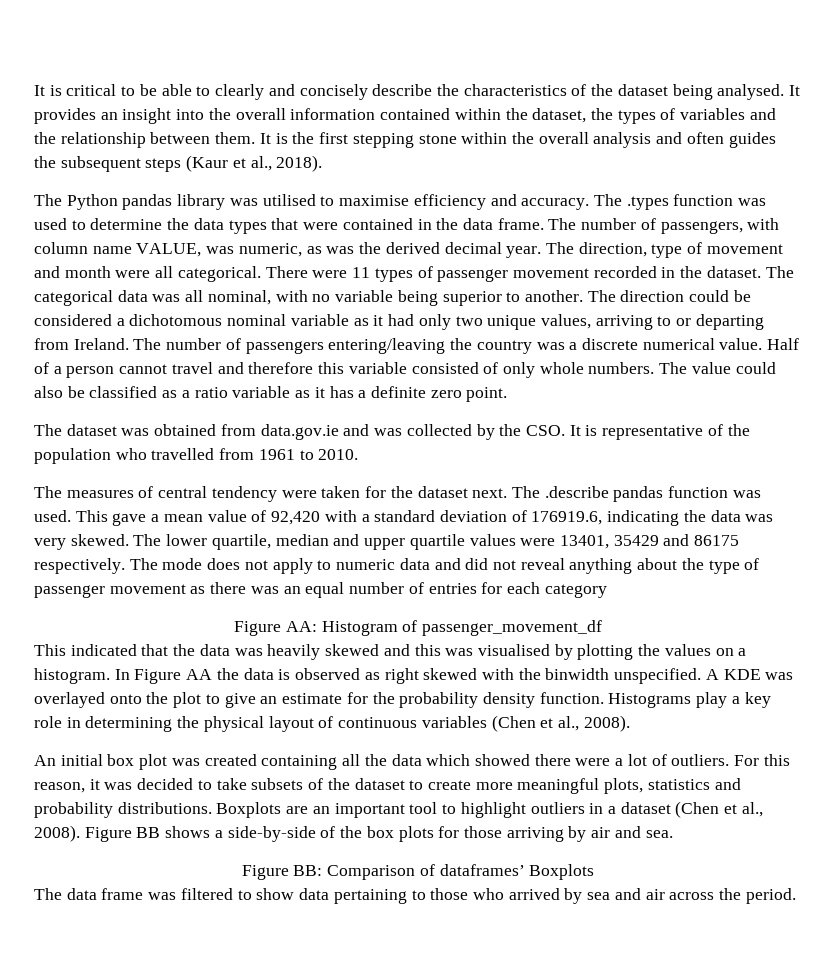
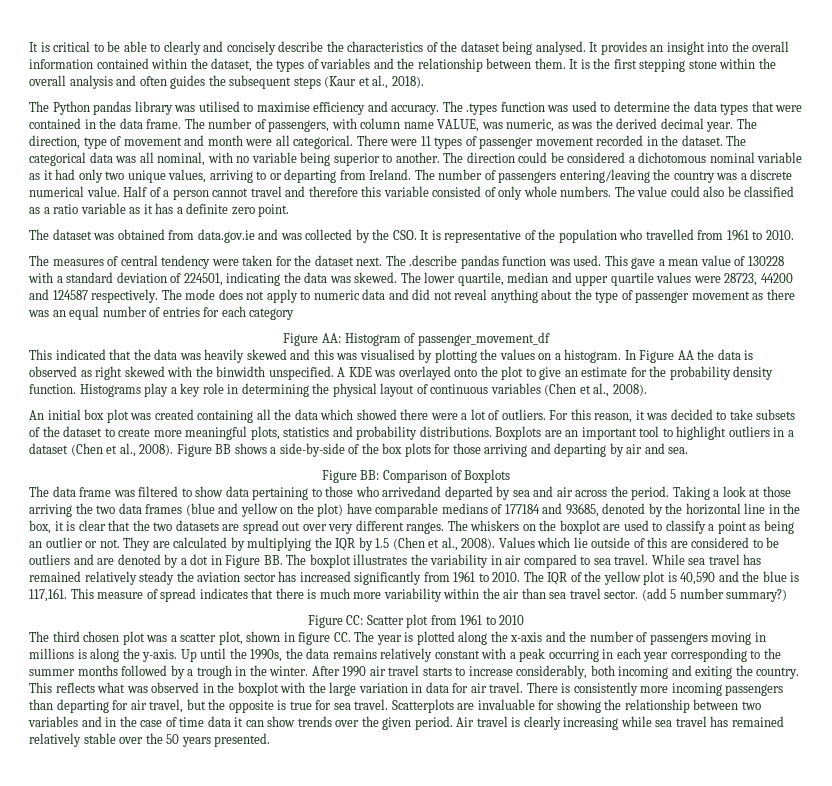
[271,511,321,525] 92,420 -> [747,256,784,266] 130228
[531,511,603,525] 176919.6, -> [183,273,223,286] 224501,
[34,538,66,550] very -> (351, 279) none
[559,534,740,549] 13401, 35429 and 86175 -> [724,273,793,286] [29,289,88,300] 28723, 44200 and 124587
(564, 834) none -> [530,443,607,457] and departing
[439,864,525,876] dataframes’ -> (462, 475) none
[508,888,560,900] arrived -> [382,486,493,500] arrivedand departed
(796, 896) none -> [672,486,791,500] [29,503,801,517] [29,520,794,534] [29,537,780,551] [29,554,762,568] [29,571,800,585] [29,588,788,602] [307,614,525,628] [29,631,766,645] [29,648,781,662] [29,665,800,679] [29,682,784,696] [29,699,761,713] [28,716,784,730] [29,733,271,747] Taking a look at those arriving the two data frames (blue and yellow on the plot) have comparable medians of 177184 and 93685, denoted by the horizontal line in the box, it is clear that the two datasets are spread out over very different ranges. The whiskers on the boxplot are used to classify a point as being an outlier or not. They are calculated by multiplying the IQR by 1.5 (Chen et al., 2008). Values which lie outside of this are considered to be outliers and are denoted by a dot in Figure BB. The boxplot illustrates the variability in air compared to sea travel. While sea travel has remained relatively steady the aviation sector has increased significantly from 1961 to 2010. The IQR of the yellow plot is 40,590 and the blue is 117,161. This measure of spread indicates that there is much more variability within the air than sea travel sector. (add 5 number summary?) // Figure CC: Scatter plot from 1961 to 2010 // The third chosen plot was a scatter plot, shown in figure CC. The year is plotted along the x-axis and the number of passengers moving in millions is along the y-axis. Up until the 1990s, the data remains relatively constant with a peak occurring in each year corresponding to the summer months followed by a trough in the winter. After 1990 air travel starts to increase considerably, both incoming and exiting the country. This reflects what was observed in the boxplot with the large variation in data for air travel. There is consistently more incoming passengers than departing for air travel, but the opposite is true for sea travel. Scatterplots are invaluable for showing the relationship between two variables and in the case of time data it can show trends over the given period. Air travel is clearly increasing while sea travel has remained relatively stable over the 50 years presented.

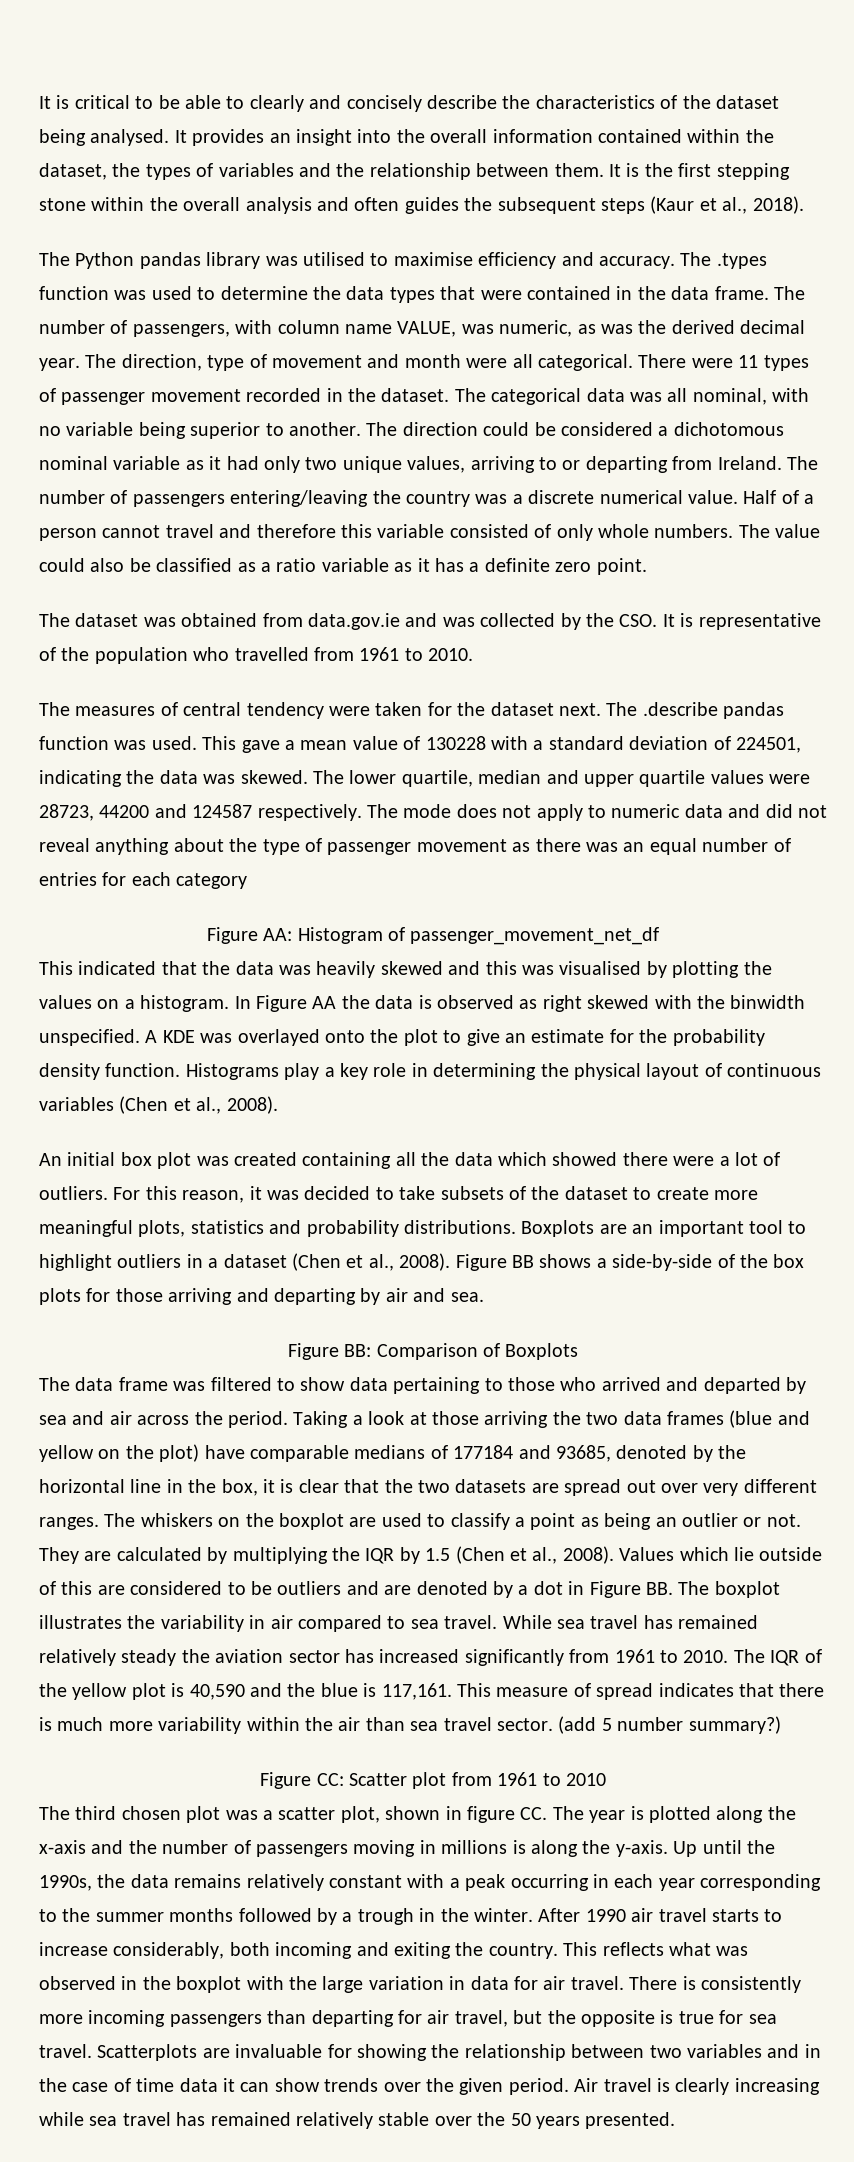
[417,332,550,346] passenger_movement_df -> [410,927,660,945] passenger_movement_net_df
[382,486,442,497] arrivedand -> [601,1377,699,1391] arrived and

